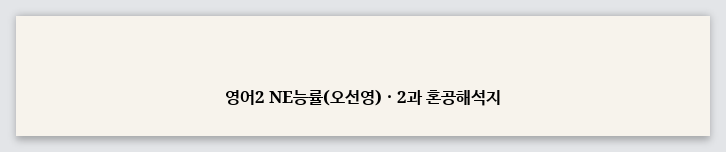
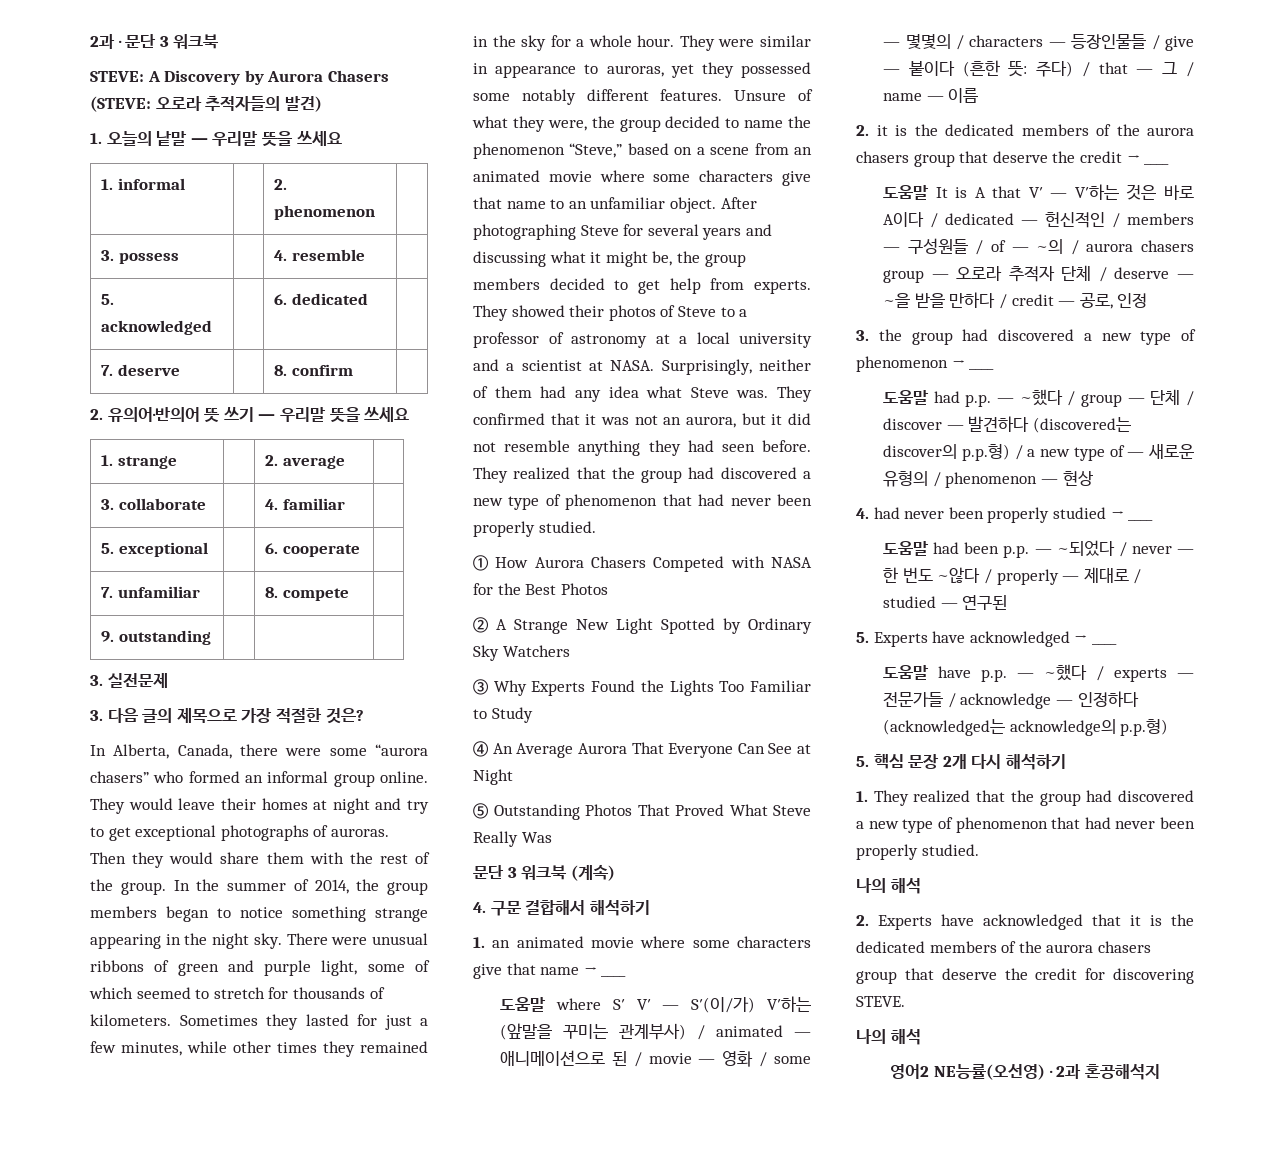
(224, 97) none -> [90,34,220,49] [90,70,389,85] [90,96,322,112] [90,131,342,146] [100,178,185,190] [273,179,287,190] [273,205,375,220] [100,250,179,264] [273,249,365,261] [100,294,114,305] [100,320,212,335] [273,293,368,305] [100,364,180,376] [273,364,353,376] [90,407,410,422] [100,455,177,469] [264,455,345,469] [100,498,206,510] [264,498,345,510] [100,542,208,557] [264,543,360,557] [100,586,200,598] [264,587,349,601] [100,630,211,645] [90,673,168,688] [90,708,364,724] [90,744,428,759] [90,771,428,787] [90,798,429,814] [90,825,389,841] [90,852,430,868] [90,879,428,895] [90,906,428,922] [90,933,428,949] [90,960,430,976] [89,987,385,999] [90,1014,428,1030] [90,1041,428,1057] [473,35,811,51] [473,62,811,78] [473,89,813,105] [472,116,811,132] [473,143,812,159] [473,170,811,186] [473,197,757,213] [473,224,772,240] [473,251,746,267] [473,278,811,294] [473,305,748,321] [473,332,812,348] [473,359,811,375] [473,386,812,402] [473,413,811,428] [473,440,811,456] [473,467,811,483] [473,494,812,510] [473,521,596,537] [473,555,812,572] [473,583,608,595] [473,617,812,634] [473,645,570,661] [473,679,811,696] [473,707,533,723] [473,741,811,758] [473,769,513,785] [473,803,811,820] [473,831,552,847] [473,864,615,881] [473,900,650,916] [473,936,811,948] [473,963,597,979] [601,975,627,977] [500,996,811,1013] [500,1023,811,1040] [500,1050,811,1067] [883,34,1194,51] [883,60,1194,77] [883,88,979,103] [856,124,1194,136] [856,151,1140,167] [1144,163,1170,165] [883,184,1194,200] [883,212,1194,228] [883,238,1194,255] [883,265,1194,283] [883,292,1148,309] [856,329,1196,345] [856,356,965,372] [969,368,995,370] [883,389,1194,407] [883,416,1131,433] [883,444,1194,461] [883,471,1093,488] [856,507,1124,523] [1128,519,1154,521] [883,540,1194,558] [883,567,1142,585] [883,595,1008,610] [856,631,1088,647] [1091,643,1117,645] [883,664,1194,682] [883,691,1139,709] [883,719,1169,736] [856,754,1066,770] [856,790,1194,806] [856,817,1195,833] [856,844,979,860] [856,878,921,894] [856,914,1194,930] [856,941,1151,953] [856,968,1194,984] [856,996,905,1007] [856,1029,921,1045] 2과 · 문단 3 워크북 // STEVE: A Discovery by Aurora Chasers (STEVE: 오로라 추적자들의 발견) // 1. 오늘의 낱말 — 우리말 뜻을 쓰세요 // 1. informal | | 2. phenomenon | // 3. possess | | 4. resemble | // 5. acknowledged | | 6. dedicated | // 7. deserve | | 8. confirm | // 2. 유의어·반의어 뜻 쓰기 — 우리말 뜻을 쓰세요 // 1. strange | | 2. average | // 3. collaborate | | 4. familiar | // 5. exceptional | | 6. cooperate | // 7. unfamiliar | | 8. compete | // 9. outstanding | | | // 3. 실전문제 // 3. 다음 글의 제목으로 가장 적절한 것은? // In Alberta, Canada, there were some “aurora chasers” who formed an informal group online. They would leave their homes at night and try to get exceptional photographs of auroras. Then they would share them with the rest of the group. In the summer of 2014, the group members began to notice something strange appearing in the night sky. There were unusual ribbons of green and purple light, some of which seemed to stretch for thousands of kilometers. Sometimes they lasted for just a few minutes, while other times they remained in the sky for a whole hour. They were similar in appearance to auroras, yet they possessed some notably different features. Unsure of what they were, the group decided to name the phenomenon “Steve,” based on a scene from an animated movie where some characters give that name to an unfamiliar object. After photographing Steve for several years and discussing what it might be, the group members decided to get help from experts. They showed their photos of Steve to a professor of astronomy at a local university and a scientist at NASA. Surprisingly, neither of them had any idea what Steve was. They confirmed that it was not an aurora, but it did not resemble anything they had seen before. They realized that the group had discovered a new type of phenomenon that had never been properly studied. // ① How Aurora Chasers Competed with NASA for the Best Photos // ② A Strange New Light Spotted by Ordinary Sky Watchers // ③ Why Experts Found the Lights Too Familiar to Study // ④ An Average Aurora That Everyone Can See at Night // ⑤ Outstanding Photos That Proved What Steve Really Was // 문단 3 워크북 (계속) // 4. 구문 결합해서 해석하기 // 1. an animated movie where some characters give that name → ____ // 도움말 where S′ V′ — S′(이/가) V′하는 (앞말을 꾸미는 관계부사) / animated — 애니메이션으로 된 / movie — 영화 / some — 몇몇의 / characters — 등장인물들 / give — 붙이다 (흔한 뜻: 주다) / that — 그 / name — 이름 // 2. it is the dedicated members of the aurora chasers group that deserve the credit → ____ // 도움말 It is A that V′ — V′하는 것은 바로 A이다 / dedicated — 헌신적인 / members — 구성원들 / of — ~의 / aurora chasers group — 오로라 추적자 단체 / deserve — ~을 받을 만하다 / credit — 공로, 인정 // 3. the group had discovered a new type of phenomenon → ____ // 도움말 had p.p. — ~했다 / group — 단체 / discover — 발견하다 (discovered는 discover의 p.p.형) / a new type of — 새로운 유형의 / phenomenon — 현상 // 4. had never been properly studied → ____ // 도움말 had been p.p. — ~되었다 / never — 한 번도 ~않다 / properly — 제대로 / studied — 연구된 // 5. Experts have acknowledged → ____ // 도움말 have p.p. — ~했다 / experts — 전문가들 / acknowledge — 인정하다 (acknowledged는 acknowledge의 p.p.형) // 5. 핵심 문장 2개 다시 해석하기 // 1. They realized that the group had discovered a new type of phenomenon that had never been properly studied. // 나의 해석 // 2. Experts have acknowledged that it is the dedicated members of the aurora chasers group that deserve the credit for discovering STEVE. // 나의 해석 //

